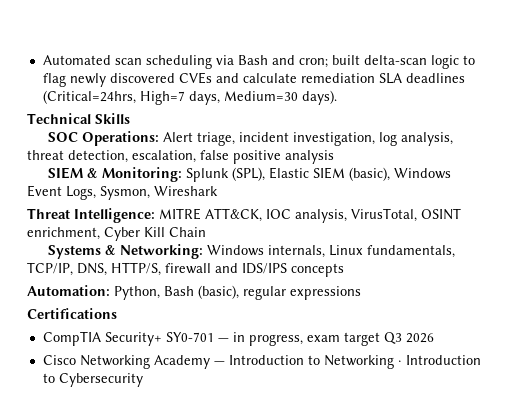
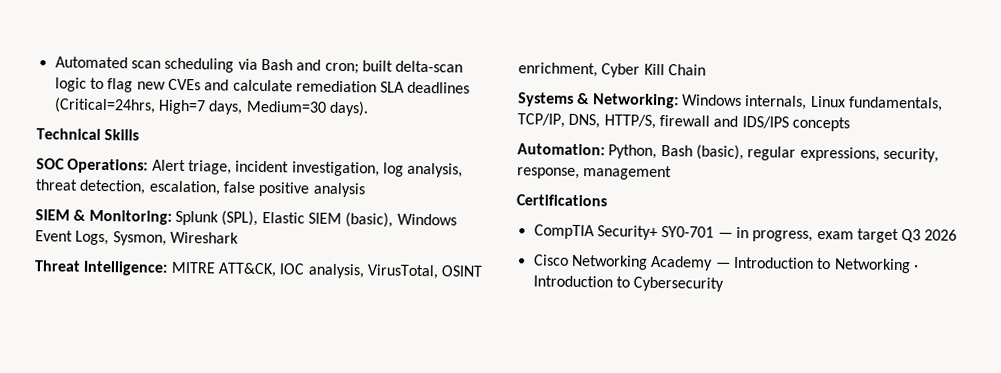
[69,73,175,87] newly discovered -> [136,81,166,90] new
[290,286,361,300] expressions -> [799,146,939,163] [517,165,673,181] expressions, security, response, management

